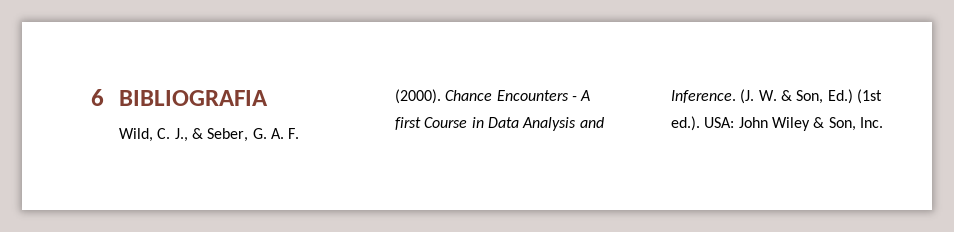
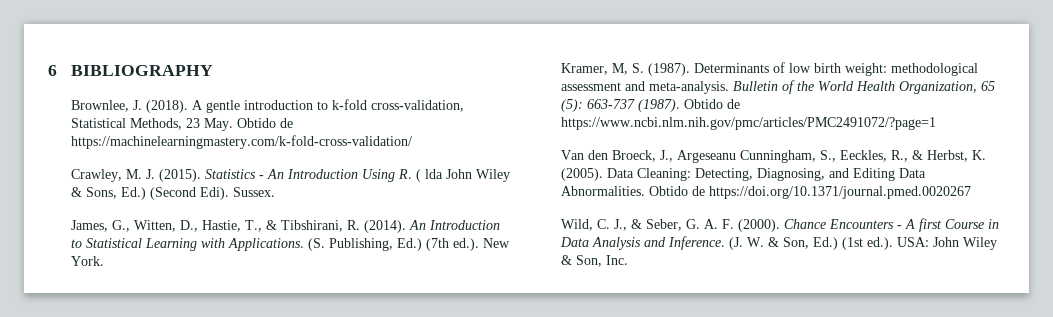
[119,90,269,106] BIBLIOGRAFIA -> [71,65,214,76] [71,99,465,113] [71,118,294,131] [71,135,413,149] [71,169,511,182] [71,187,276,200] [71,220,501,233] [71,238,511,251] [71,256,105,266] [561,62,979,76] [561,80,996,94] [561,99,741,112] [561,117,937,130] [561,150,987,163] [561,168,927,181] [561,186,972,199] BIBLIOGRAPHY // Brownlee, J. (2018). A gentle introduction to k-fold cross-validation, Statistical Methods, 23 May. Obtido de https://machinelearningmastery.com/k-fold-cross-validation/ // Crawley, M. J. (2015). Statistics - An Introduction Using R. ( lda John Wiley & Sons, Ed.) (Second Edi). Sussex. // James, G., Witten, D., Hastie, T., & Tibshirani, R. (2014). An Introduction to Statistical Learning with Applications. (S. Publishing, Ed.) (7th ed.). New York. // Kramer, M, S. (1987). Determinants of low birth weight: methodological assessment and meta-analysis. Bulletin of the World Health Organization, 65 (5): 663-737 (1987). Obtido de https://www.ncbi.nlm.nih.gov/pmc/articles/PMC2491072/?page=1 // Van den Broeck, J., Argeseanu Cunningham, S., Eeckles, R., & Herbst, K. (2005). Data Cleaning: Detecting, Diagnosing, and Editing Data Abnormalities. Obtido de https://doi.org/10.1371/journal.pmed.0020267

